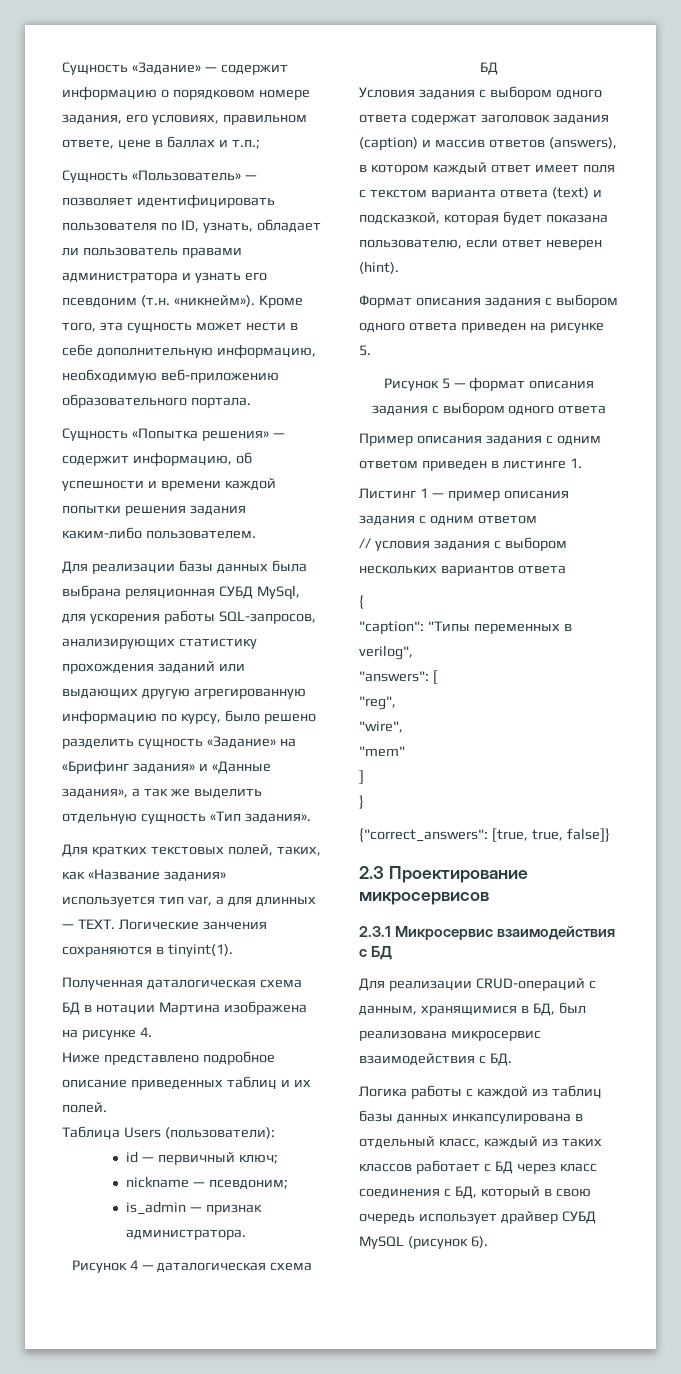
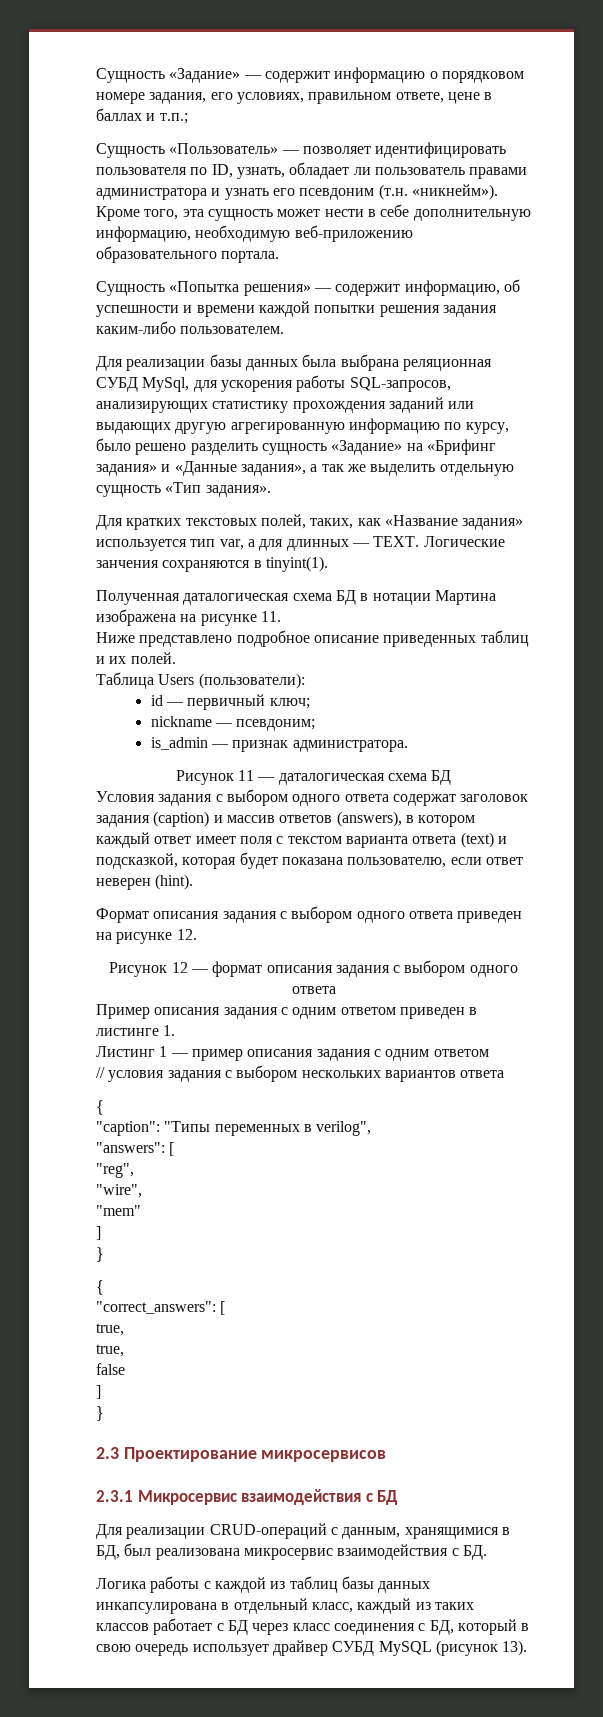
[139,1027,152,1037] 4. -> [260,611,281,622] 11.
[129,1260,138,1270] 4 -> [238,770,255,781] 11
[359,345,371,356] [383,378,450,391] 5. // Рисунок 5 -> [176,929,197,940] [109,962,188,977] 12. // Рисунок 12
[359,828,610,842] {"correct_answers": [true, true, false]} -> [96,1280,104,1295] [96,1301,226,1315] [96,1323,124,1336] [96,1344,124,1357] [96,1363,125,1375] [96,1385,101,1399] [96,1406,104,1421] { // "correct_answers": [ // true, // true, // false // ] // }
[470,1236,488,1248] 6). -> [502,1640,528,1656] 13).

